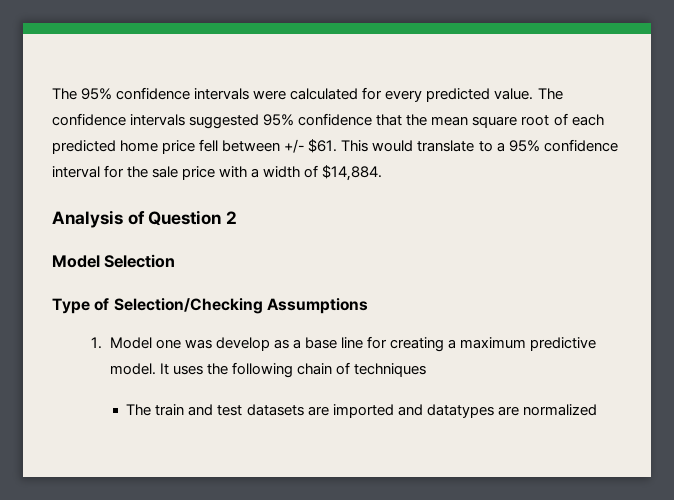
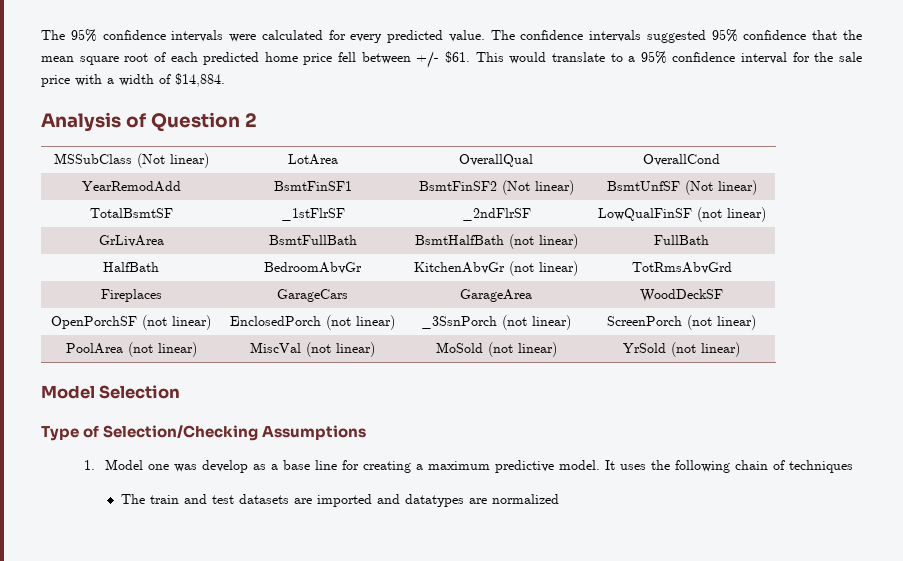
(238, 217) none -> [53,153,209,168] [287,154,338,165] [459,154,533,167] [643,154,720,166] [81,181,181,192] [273,181,352,191] [418,180,574,195] [606,180,757,195] [89,208,173,218] [280,208,345,221] [461,208,531,221] [597,207,766,222] [98,235,164,247] [268,235,357,245] [414,234,578,249] [654,235,709,245] [103,262,159,272] [264,262,362,274] [414,261,578,276] [631,262,732,274] [100,289,162,302] [277,289,348,302] [460,289,532,302] [640,289,723,302] [51,315,211,330] [230,315,395,330] [421,315,571,330] [607,315,756,330] [65,342,197,357] [250,342,375,357] [435,342,557,357] [623,342,740,357] // MSSubClass (Not linear) | LotArea | OverallQual | OverallCond // YearRemodAdd | BsmtFinSF1 | BsmtFinSF2 (Not linear) | BsmtUnfSF (Not linear) // TotalBsmtSF | _1stFlrSF | _2ndFlrSF | LowQualFinSF (not linear) // GrLivArea | BsmtFullBath | BsmtHalfBath (not linear) | FullBath // HalfBath | BedroomAbvGr | KitchenAbvGr (not linear) | TotRmsAbvGrd // Fireplaces | GarageCars | GarageArea | WoodDeckSF // OpenPorchSF (not linear) | EnclosedPorch (not linear) | _3SsnPorch (not linear) | ScreenPorch (not linear) // PoolArea (not linear) | MiscVal (not linear) | MoSold (not linear) | YrSold (not linear)

